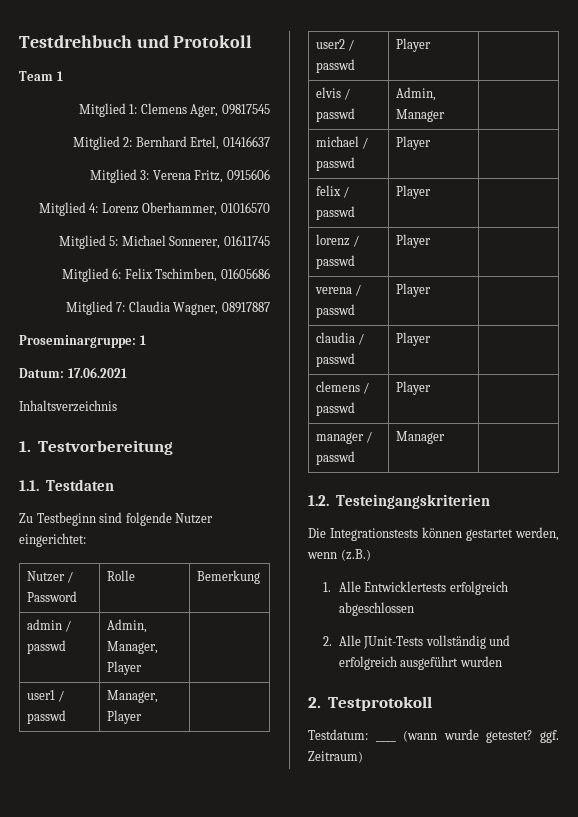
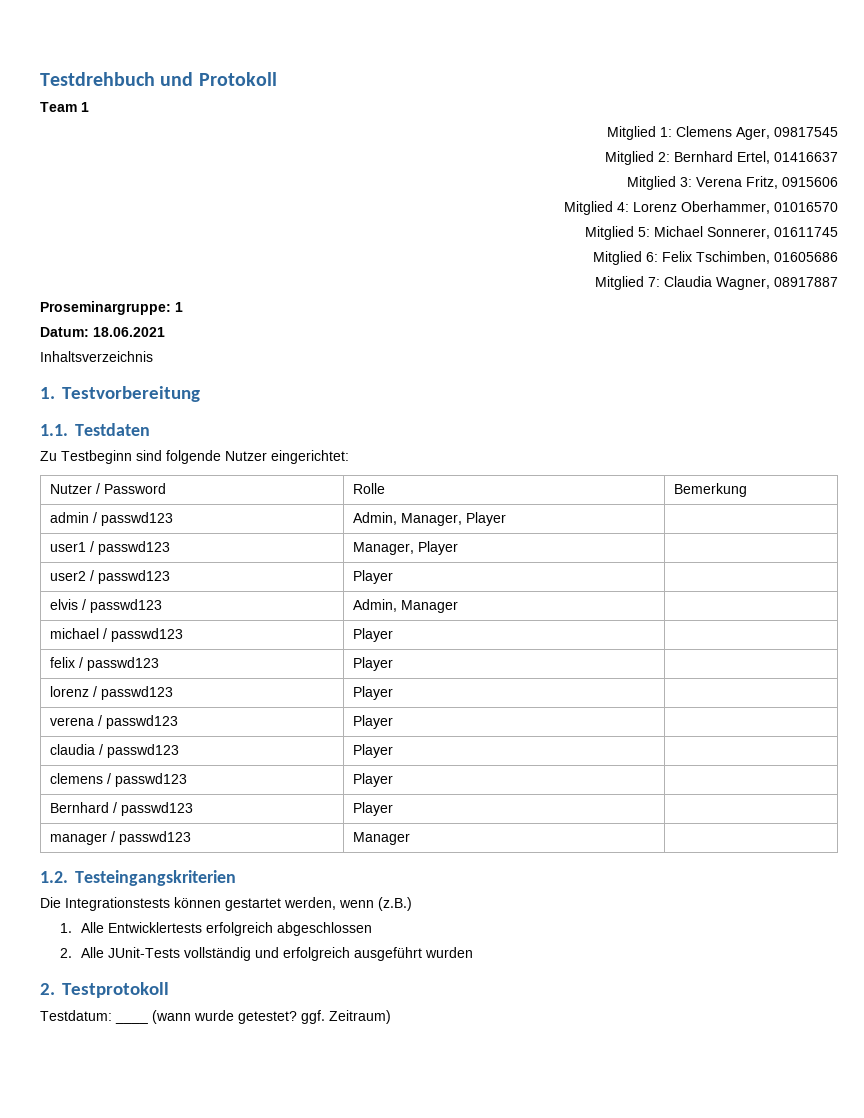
[67,367,127,378] 17.06.2021 -> [93,327,165,337] 18.06.2021
[26,640,66,654] passwd -> [101,512,174,526] passwd123
[26,710,66,724] passwd -> [98,541,171,555] passwd123
[315,59,355,73] passwd -> [98,570,171,584] passwd123
[315,108,355,122] passwd -> [90,599,163,613] passwd123
[315,157,355,171] passwd -> [111,628,184,642] passwd123
[315,206,355,220] passwd -> [87,657,160,671] passwd123
[315,255,355,269] passwd -> [101,686,174,700] passwd123
[315,304,355,318] passwd -> [106,715,179,729] passwd123
[315,353,355,367] passwd -> [107,744,180,758] passwd123
[315,402,355,416] passwd -> [115,773,188,787] [353,773,394,787] [50,802,194,816] passwd123 | Player | // Bernhard / passwd123
[315,451,355,465] passwd -> [119,831,192,845] passwd123

